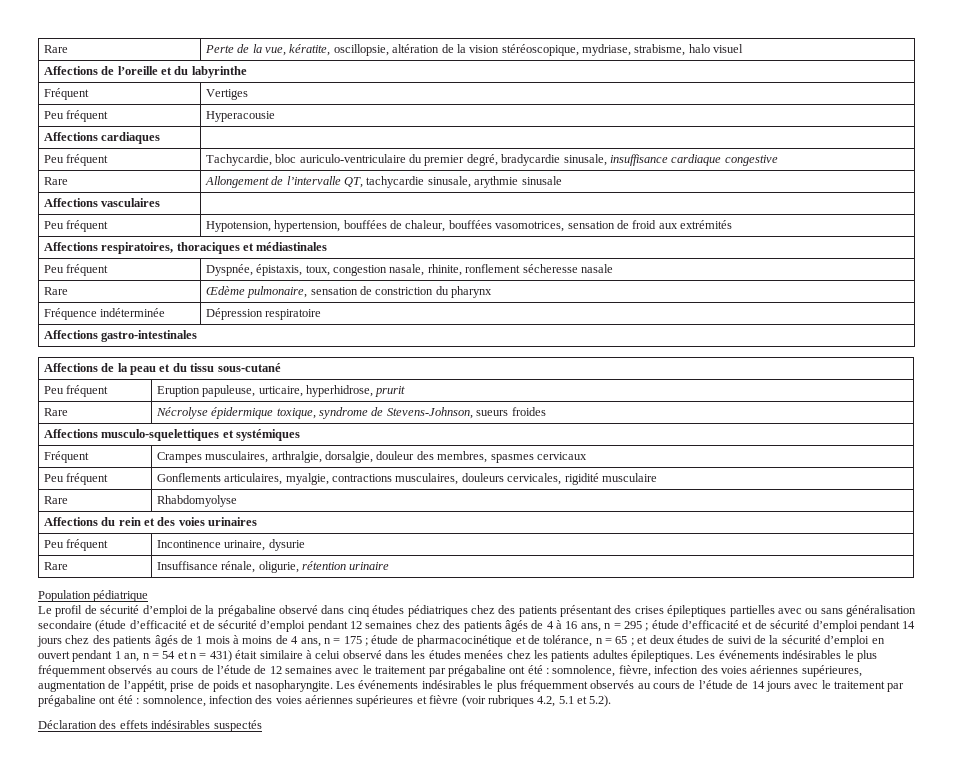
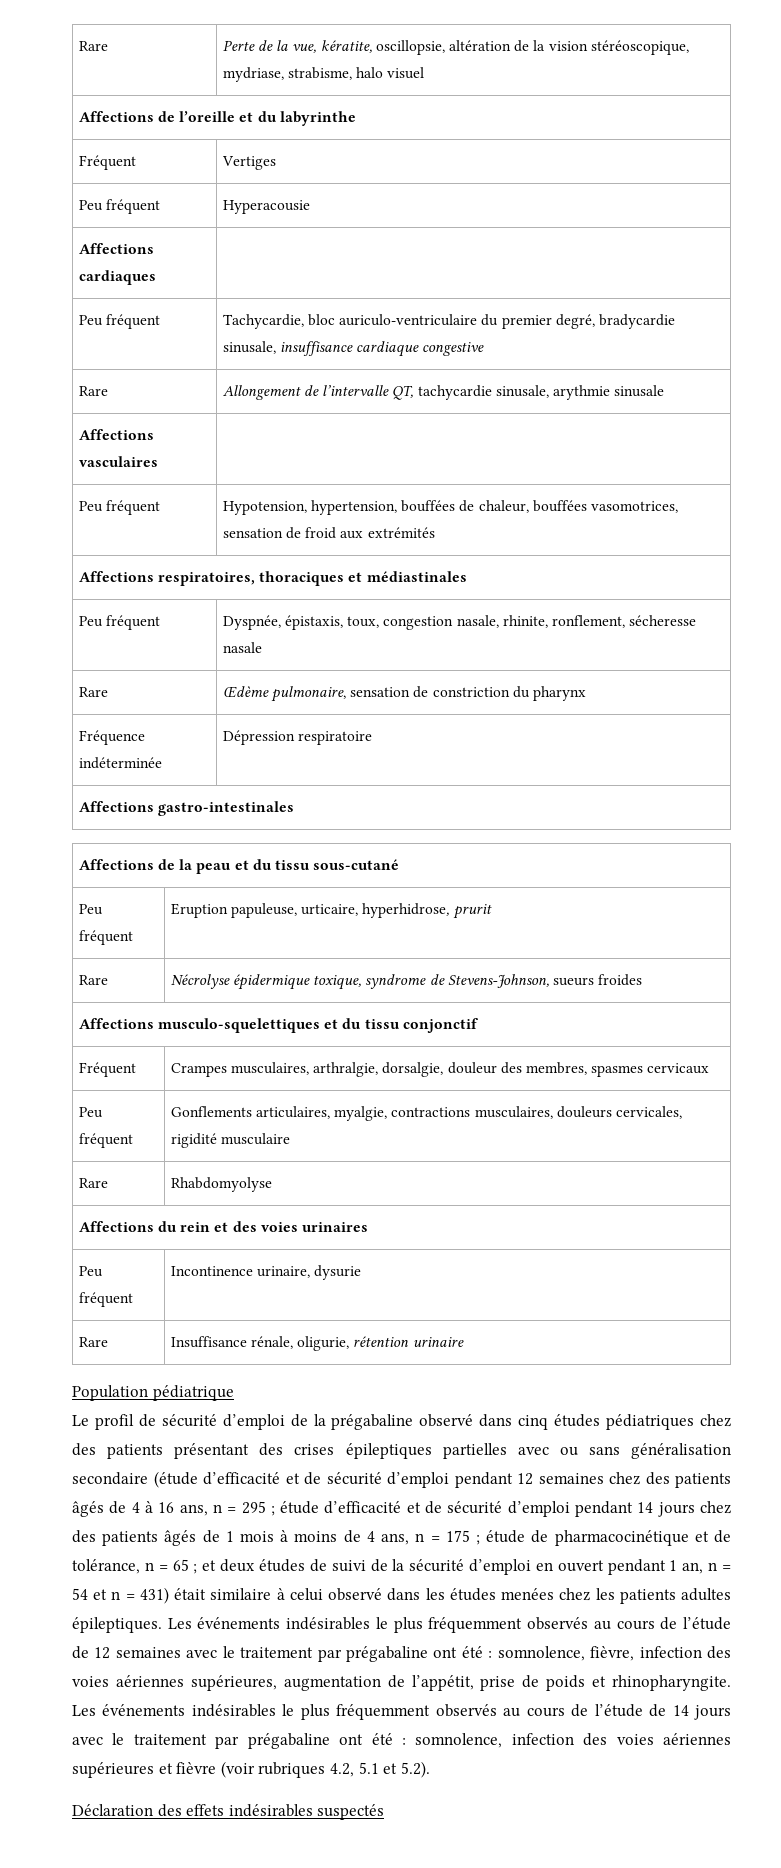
[465,264,521,273] ronflement -> [552,615,626,628] ronflement,
[236,429,301,441] systémiques -> [342,1018,478,1033] du tissu conjonctif
[254,680,333,692] nasopharyngite. -> [611,1675,731,1691] rhinopharyngite.

